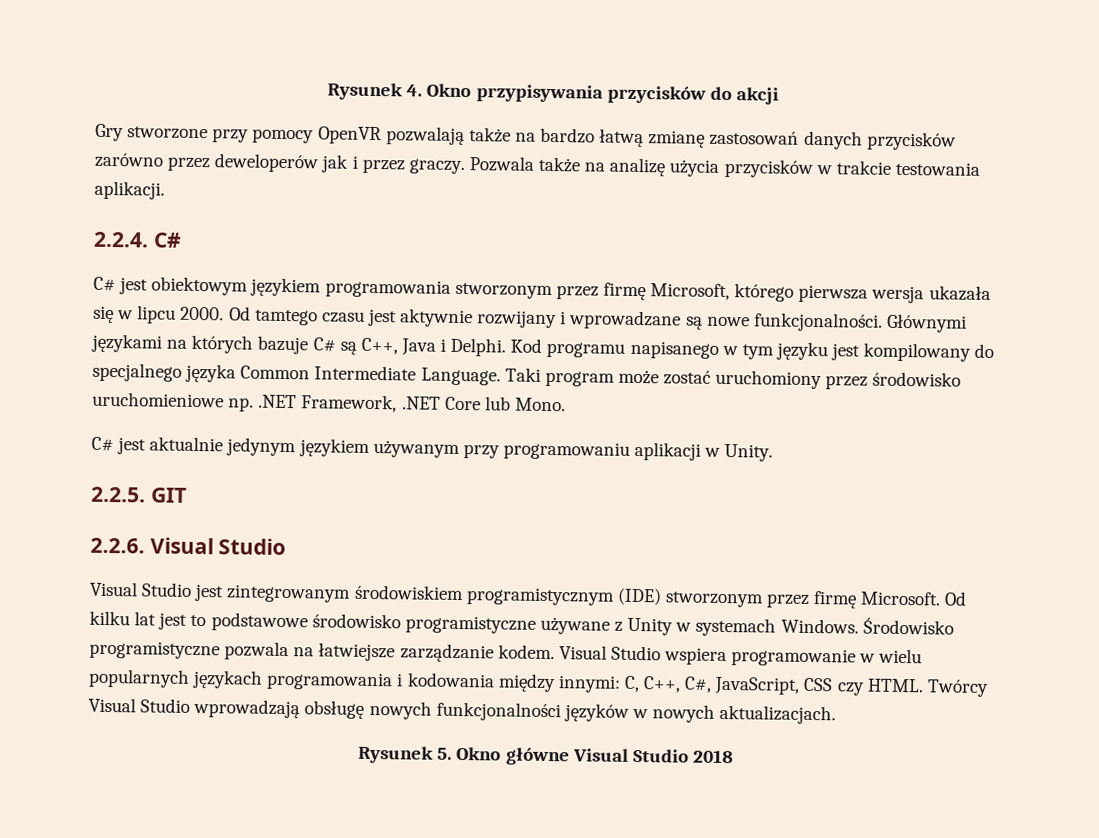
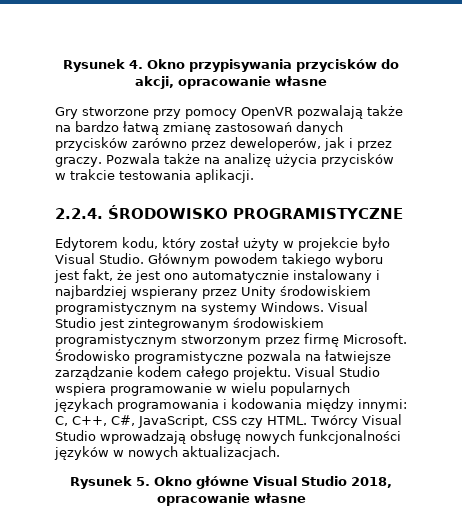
[735,87,779,105] akcji -> [135,76,327,89] akcji, opracowanie własne
[214,153,319,173] deweloperów -> [230,137,321,151] deweloperów,
[152,232,182,248] [93,276,991,304] [93,305,967,333] [91,333,995,362] [92,362,962,390] [92,391,566,413] [91,436,774,462] [91,486,187,503] [90,537,287,556] C# // C# jest obiektowym językiem programowania stworzonym przez firmę Microsoft, którego pierwsza wersja ukazała się w lipcu 2000. Od tamtego czasu jest aktywnie rozwijany i wprowadzane są nowe funkcjonalności. Głównymi językami na których bazuje C# są C++, Java i Delphi. Kod programu napisanego w tym języku jest kompilowany do specjalnego języka Common Intermediate Language. Taki program może zostać uruchomiony przez środowisko uruchomieniowe np. .NET Framework, .NET Core lub Mono. // C# jest aktualnie jedynym językiem używanym przy programowaniu aplikacji w Unity. // 2.2.5. GIT // 2.2.6. Visual Studio // -> [108,205,403,219] [55,237,390,251] [55,253,383,267] [54,269,380,283] [55,285,371,299] [55,301,324,315] ŚRODOWISKO PROGRAMISTYCZNE // Edytorem kodu, który został użyty w projekcie było Visual Studio. Głównym powodem takiego wyboru jest fakt, że jest ono automatycznie instalowany i najbardziej wspierany przez Unity środowiskiem programistycznym na systemy Windows.
[616,587,662,606] (IDE) -> (177, 340) none
[944,591,968,606] [89,610,859,637] Od kilku lat jest to podstawowe środowisko programistyczne używane z Unity w systemach Windows. -> (407, 338) none
[497,644,555,660] kodem. -> [137,366,291,380] kodem całego projektu.
[692,749,734,764] 2018 -> [351,477,392,488] [156,493,306,506] 2018, opracowanie własne

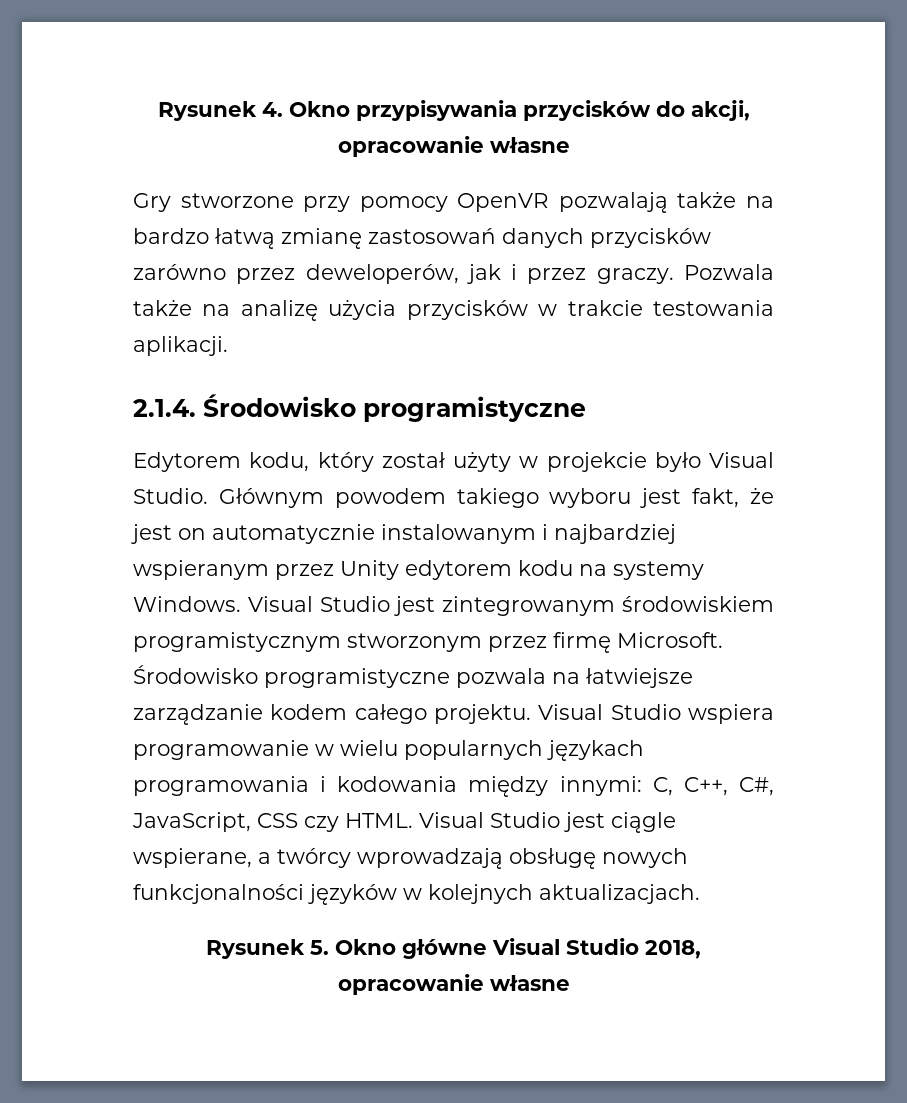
[55,205,403,219] 2.2.4. ŚRODOWISKO PROGRAMISTYCZNE -> [133,394,586,422] 2.1.4. Środowisko programistyczne
[164,269,372,283] ono automatycznie instalowany -> [178,524,536,544] on automatycznie instalowanym
[131,286,198,299] wspierany -> [133,560,269,580] wspieranym
[280,285,371,296] [55,302,177,315] środowiskiem programistycznym -> [405,560,573,580] edytorem kodu
[310,414,402,428] [55,430,96,441] Twórcy Visual Studio -> [419,812,676,833] [133,848,351,868] Visual Studio jest ciągle wspierane, a twórcy
[128,446,178,460] nowych -> [428,884,533,904] kolejnych

